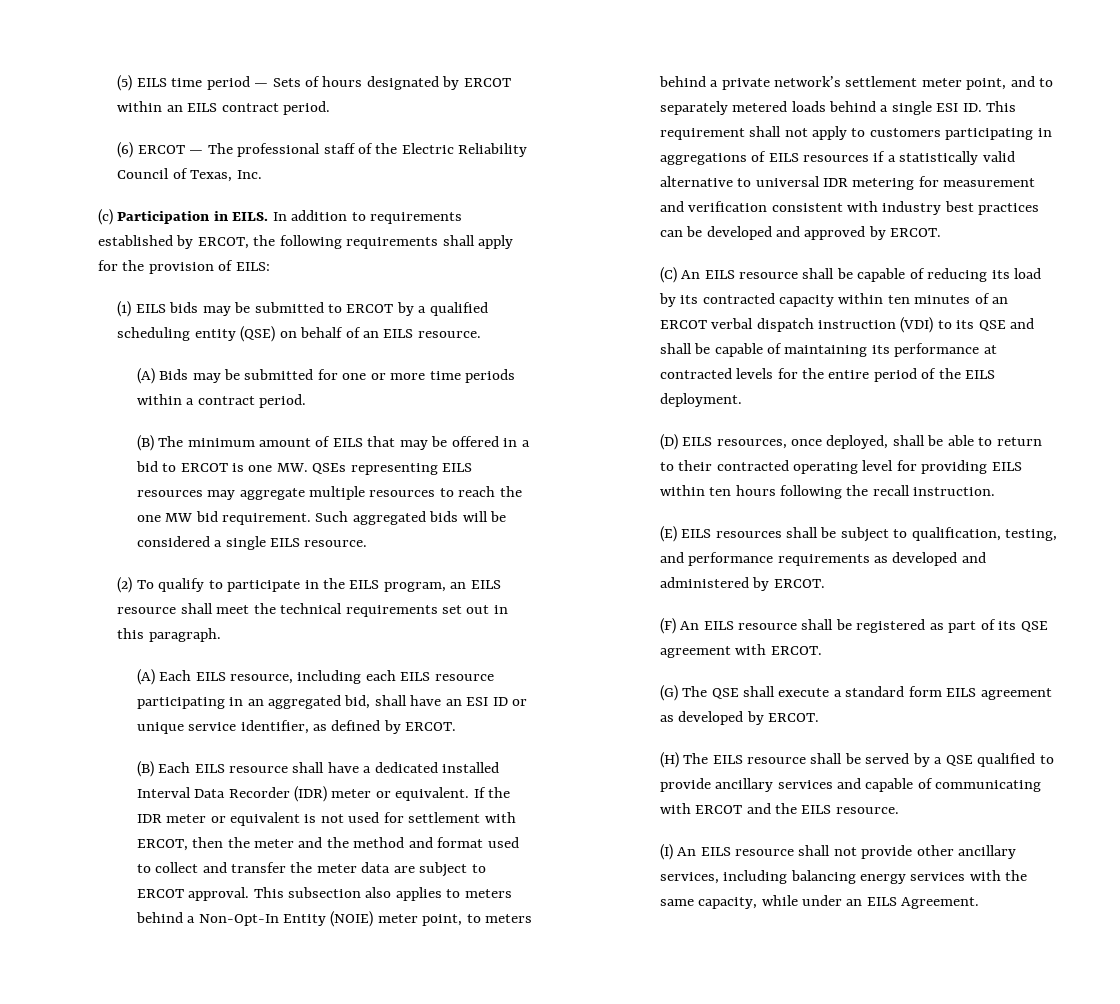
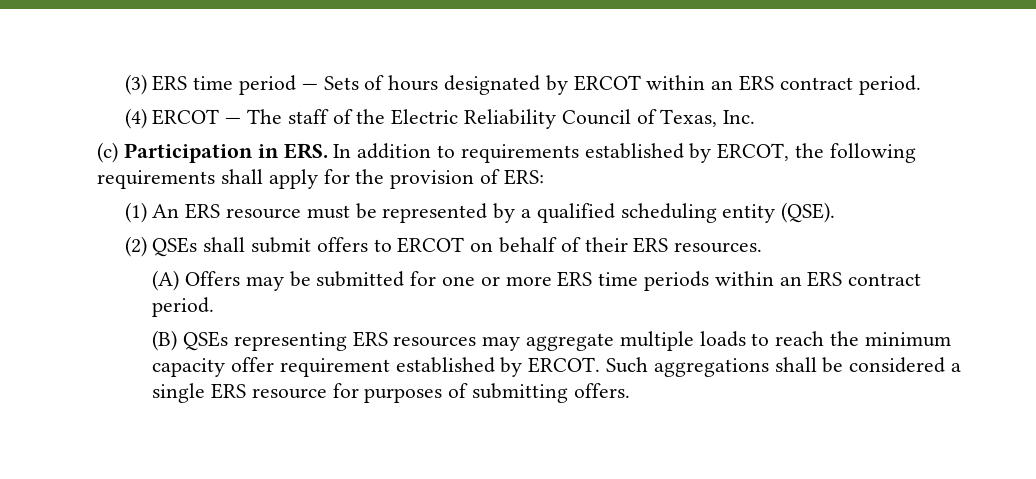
[117,75,167,91] (5) EILS -> [124,74,188,95] (3) ERS
[187,101,331,115] [117,142,134,158] EILS contract period. // (6) -> [739,75,921,95] [124,108,147,129] ERS contract period. // (4)
[237,143,321,157] professional -> (283, 116) none
[232,212,269,221] EILS. -> [283,143,328,159] ERS.
[235,262,270,271] [117,301,394,317] EILS: // (1) EILS bids may be submitted to ERCOT -> [503,169,544,185] [124,202,488,223] ERS: // (1) An ERS resource must be represented
[240,326,481,342] [136,368,189,384] (QSE) on behalf of an EILS resource. // (A) Bids -> [781,202,836,223] [124,236,763,257] [152,270,240,291] (QSE). // (2) QSEs shall submit offers to ERCOT on behalf of their ERS resources. // (A) Offers
(426, 376) none -> [557,271,593,287] ERS
[186,398,195,405] a -> [779,271,843,287] an ERS
[158,436,530,450] [135,461,308,472] The minimum amount of EILS that may be offered in a bid to ERCOT is one MW. -> (178, 340) none
[442,463,473,472] EILS -> [352,331,388,347] ERS
[369,490,436,497] resources -> [699,331,746,347] loads
[136,511,507,525] [136,536,368,550] [117,577,501,593] [117,603,508,617] [117,628,221,642] [136,669,494,685] [136,695,528,709] [136,720,457,734] [136,761,500,777] [136,786,511,802] [136,812,516,826] [136,837,519,851] [136,862,486,877] [136,887,512,901] [135,911,533,927] [658,76,1054,90] [659,101,1017,115] [659,126,1052,140] [659,151,1015,165] [659,176,1036,190] [659,201,1040,215] [659,226,942,240] [659,267,1042,283] [658,293,1009,307] [659,317,1035,333] [659,343,997,357] [659,368,996,382] [659,393,742,407] [659,434,1042,450] [659,460,1022,474] [659,485,996,499] [659,526,1058,542] [659,552,986,566] [659,577,825,591] [659,618,1048,634] [659,644,822,658] [659,685,1052,701] [659,711,820,725] [659,752,1054,768] [659,778,1042,792] [659,803,899,814] [659,844,1017,860] [659,870,1028,884] [659,895,980,909] one MW bid requirement. Such aggregated bids will be considered a single EILS resource. // (2) To qualify to participate in the EILS program, an EILS resource shall meet the technical requirements set out in this paragraph. // (A) Each EILS resource, including each EILS resource participating in an aggregated bid, shall have an ESI ID or unique service identifier, as defined by ERCOT. // (B) Each EILS resource shall have a dedicated installed Interval Data Recorder (IDR) meter or equivalent. If the IDR meter or equivalent is not used for settlement with ERCOT, then the meter and the method and format used to collect and transfer the meter data are subject to ERCOT approval. This subsection also applies to meters behind a Non-Opt-In Entity (NOIE) meter point, to meters behind a private network’s settlement meter point, and to separately metered loads behind a single ESI ID. This requirement shall not apply to customers participating in aggregations of EILS resources if a statistically valid alternative to universal IDR metering for measurement and verification consistent with industry best practices can be developed and approved by ERCOT. // (C) An EILS resource shall be capable of reducing its load by its contracted capacity within ten minutes of an ERCOT verbal dispatch instruction (VDI) to its QSE and shall be capable of maintaining its performance at contracted levels for the entire period of the EILS deployment. // (D) EILS resources, once deployed, shall be able to return to their contracted operating level for providing EILS within ten hours following the recall instruction. // (E) EILS resources shall be subject to qualification, testing, and performance requirements as developed and administered by ERCOT. // (F) An EILS resource shall be registered as part of its QSE agreement with ERCOT. // (G) The QSE shall execute a standard form EILS agreement as developed by ERCOT. // (H) The EILS resource shall be served by a QSE qualified to provide ancillary services and capable of communicating with ERCOT and the EILS resource. // (I) An EILS resource shall not provide other ancillary services, including balancing energy services with the same capacity, while under an EILS Agreement. -> [864,332,951,347] [152,357,962,377] [152,383,630,403] minimum capacity offer requirement established by ERCOT. Such aggregations shall be considered a single ERS resource for purposes of submitting offers.

